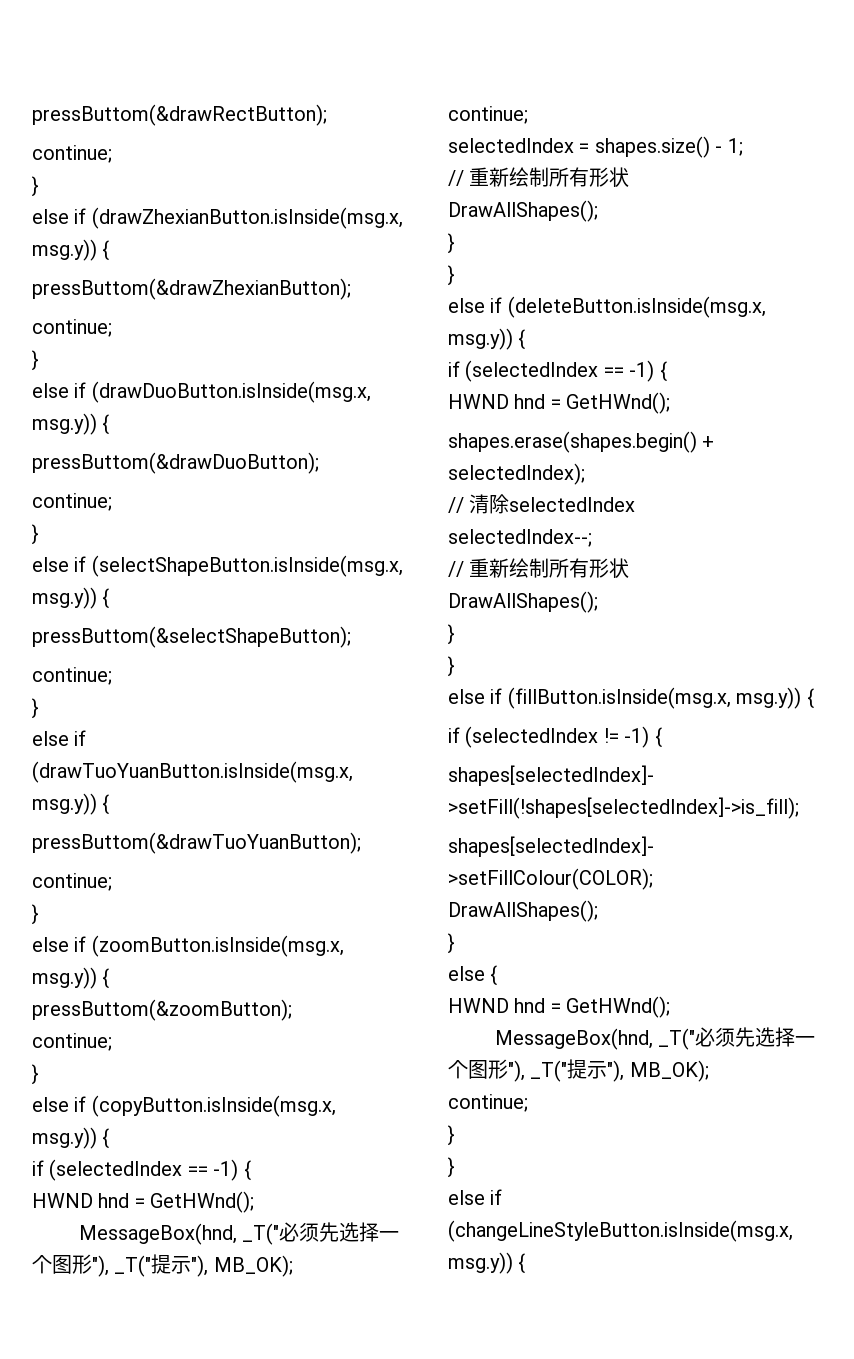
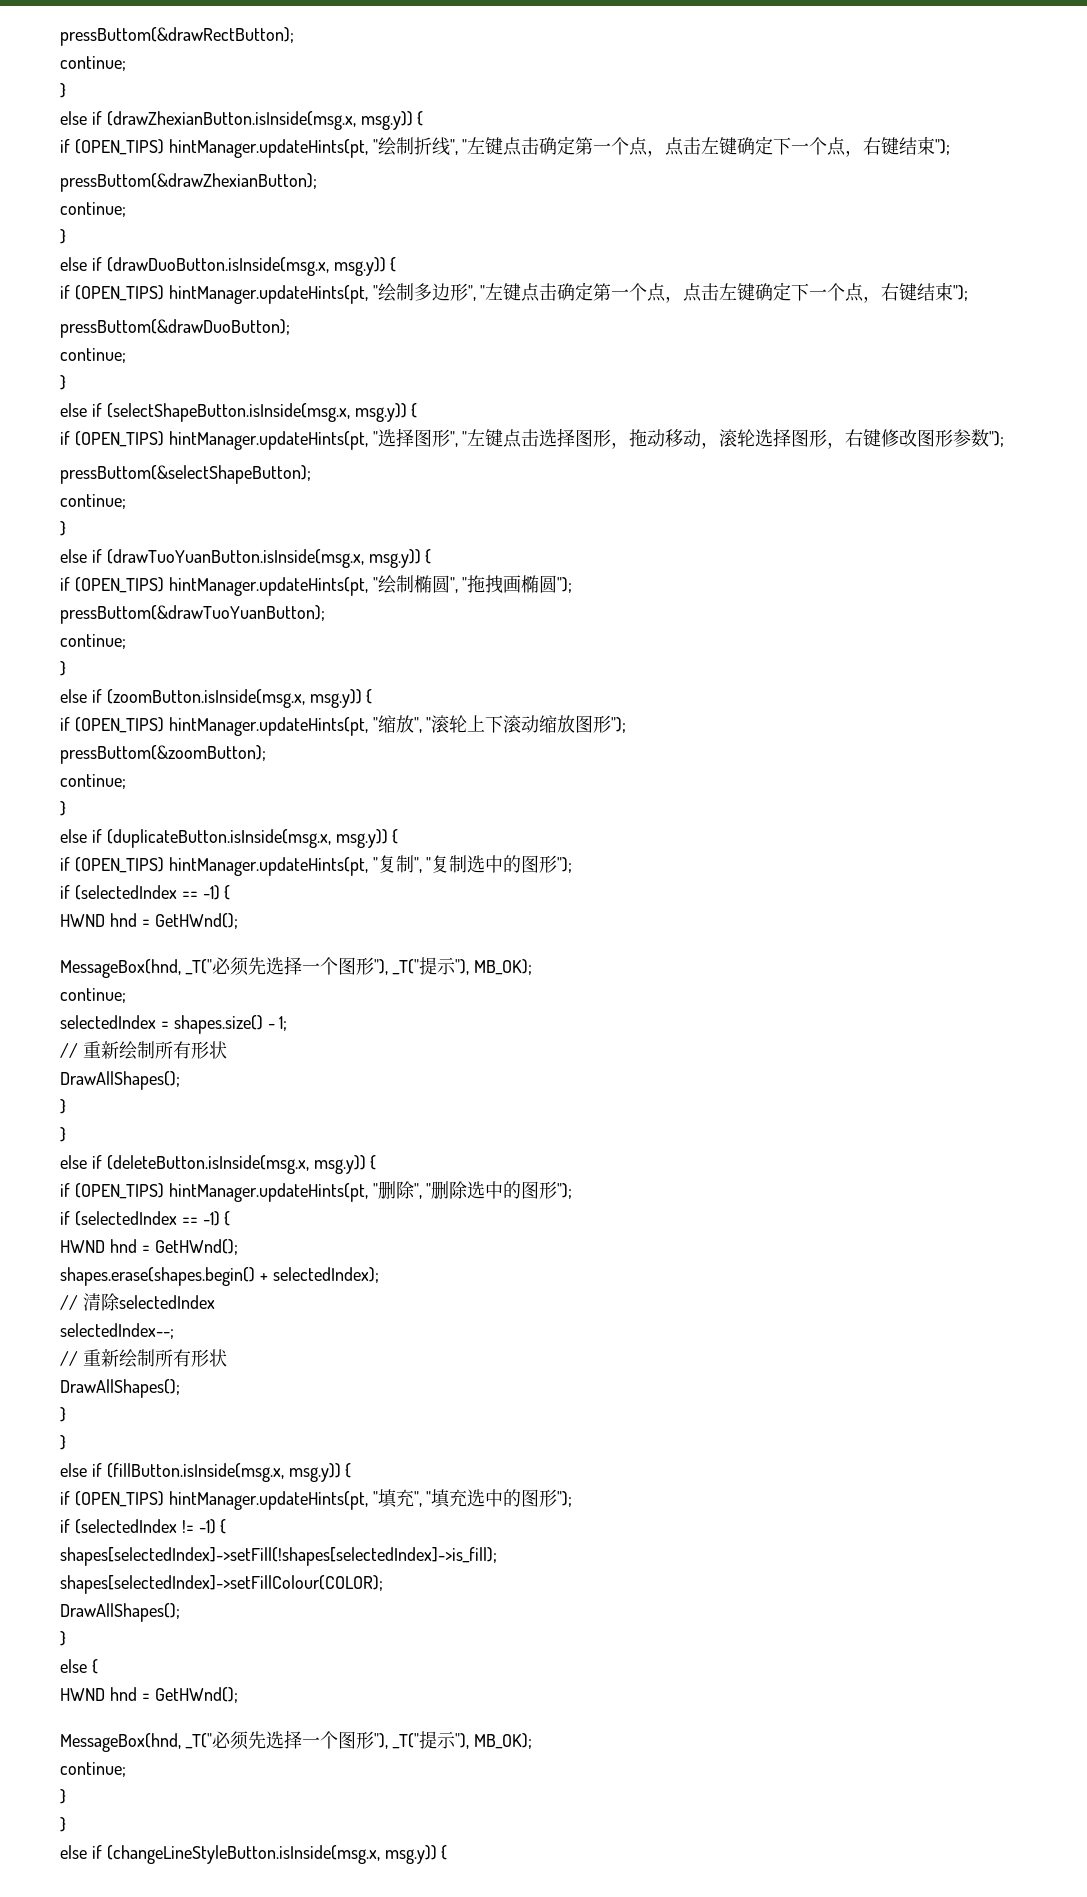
(110, 250) none -> [60,136,951,158] // if (OPEN_TIPS) hintManager.updateHints(pt, "绘制折线", "左键点击确定第一个点，点击左键确定下一个点，右键结束");
(110, 424) none -> [60,282,969,304] // if (OPEN_TIPS) hintManager.updateHints(pt, "绘制多边形", "左键点击确定第一个点，点击左键确定下一个点，右键结束");
(110, 598) none -> [60,428,1005,450] // if (OPEN_TIPS) hintManager.updateHints(pt, "选择图形", "左键点击选择图形，拖动移动，滚轮选择图形，右键修改图形参数");
(110, 804) none -> [60,575,573,596] // if (OPEN_TIPS) hintManager.updateHints(pt, "绘制椭圆", "拖拽画椭圆");
(110, 978) none -> [60,715,627,736] // if (OPEN_TIPS) hintManager.updateHints(pt, "缩放", "滚轮上下滚动缩放图形");
[91,1095,336,1117] [32,1127,110,1149] (copyButton.isInside(msg.x, msg.y)) { -> [106,829,399,848] [60,855,573,876] (duplicateButton.isInside(msg.x, msg.y)) { // if (OPEN_TIPS) hintManager.updateHints(pt, "复制", "复制选中的图形");
(526, 339) none -> [60,1181,573,1202] // if (OPEN_TIPS) hintManager.updateHints(pt, "删除", "删除选中的图形");
(814, 698) none -> [60,1489,573,1510] // if (OPEN_TIPS) hintManager.updateHints(pt, "填充", "填充选中的图形");

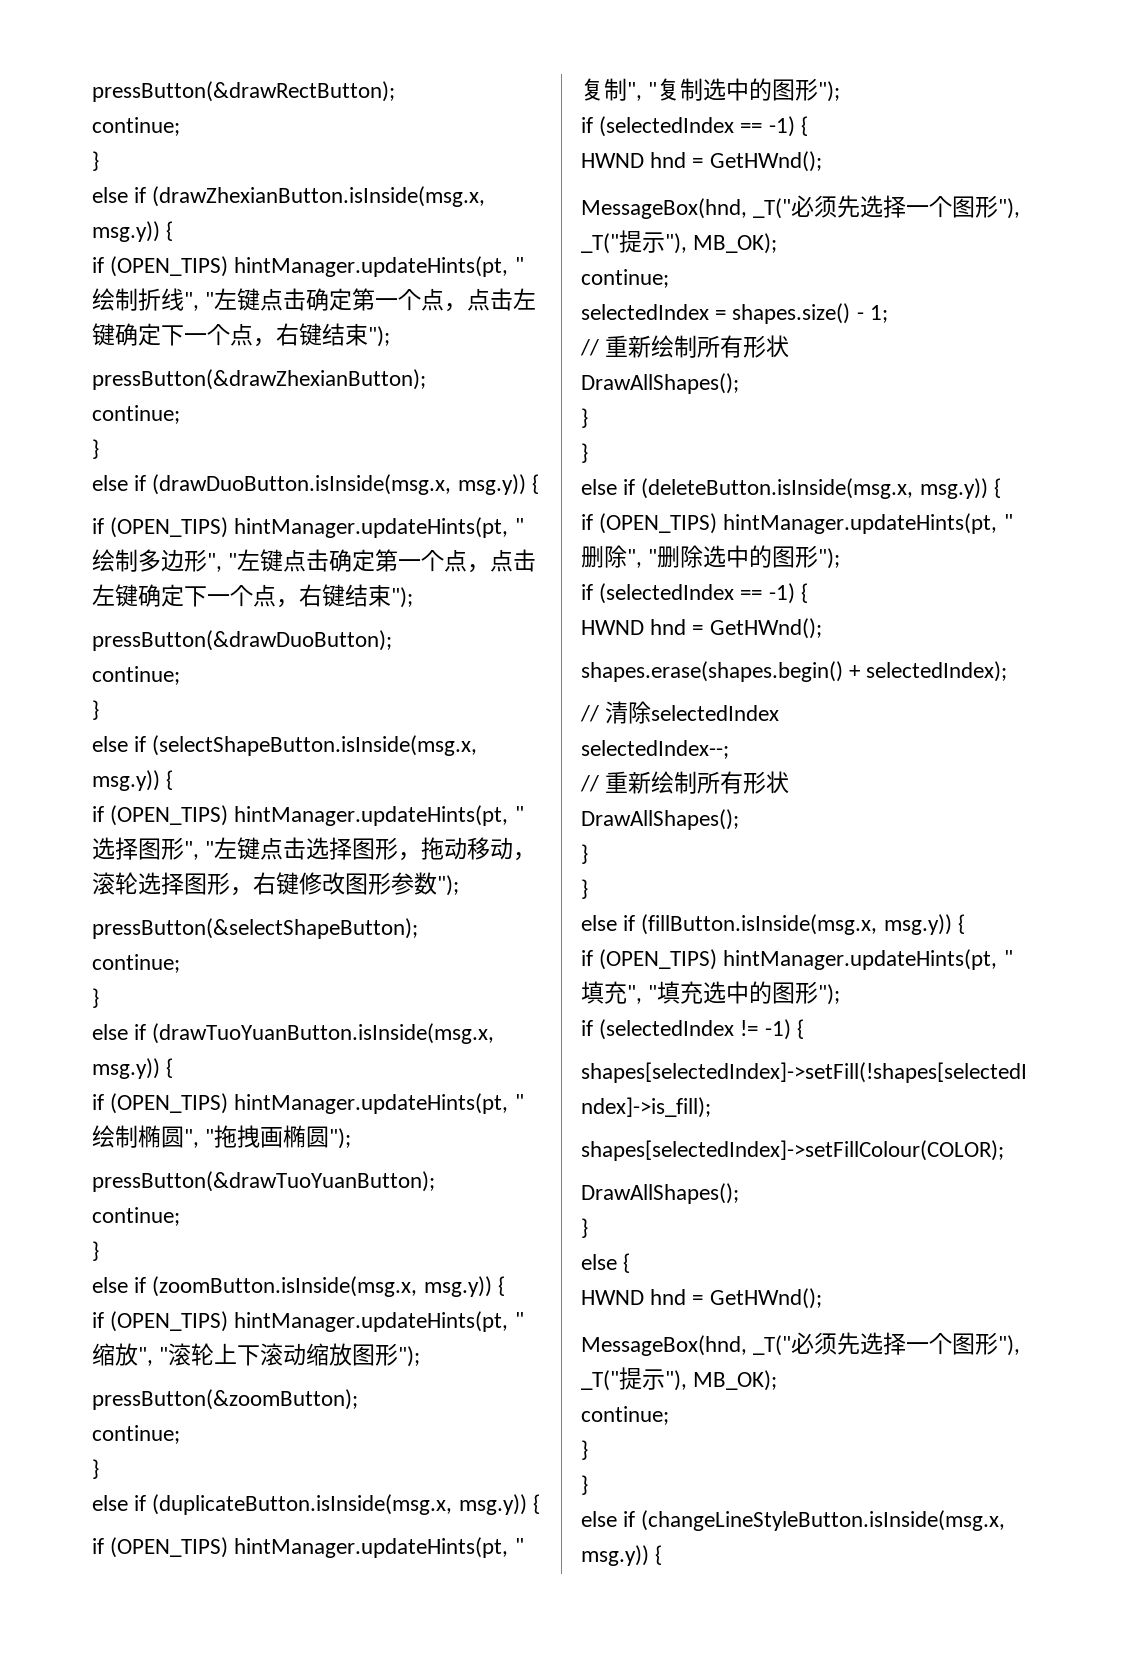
[60,27,294,46] pressButtom(&drawRectButton); -> [92,81,395,102] pressButton(&drawRectButton);
[60,173,317,192] pressButtom(&drawZhexianButton); -> [92,369,426,390] pressButton(&drawZhexianButton);
[60,319,290,338] pressButtom(&drawDuoButton); -> [92,630,392,651] pressButton(&drawDuoButton);
[60,465,311,484] pressButtom(&selectShapeButton); -> [92,918,418,939] pressButton(&selectShapeButton);
[60,605,325,624] pressButtom(&drawTuoYuanButton); -> [92,1171,435,1192] pressButton(&drawTuoYuanButton);
[60,745,266,764] pressButtom(&zoomButton); -> [92,1389,358,1410] pressButton(&zoomButton);

